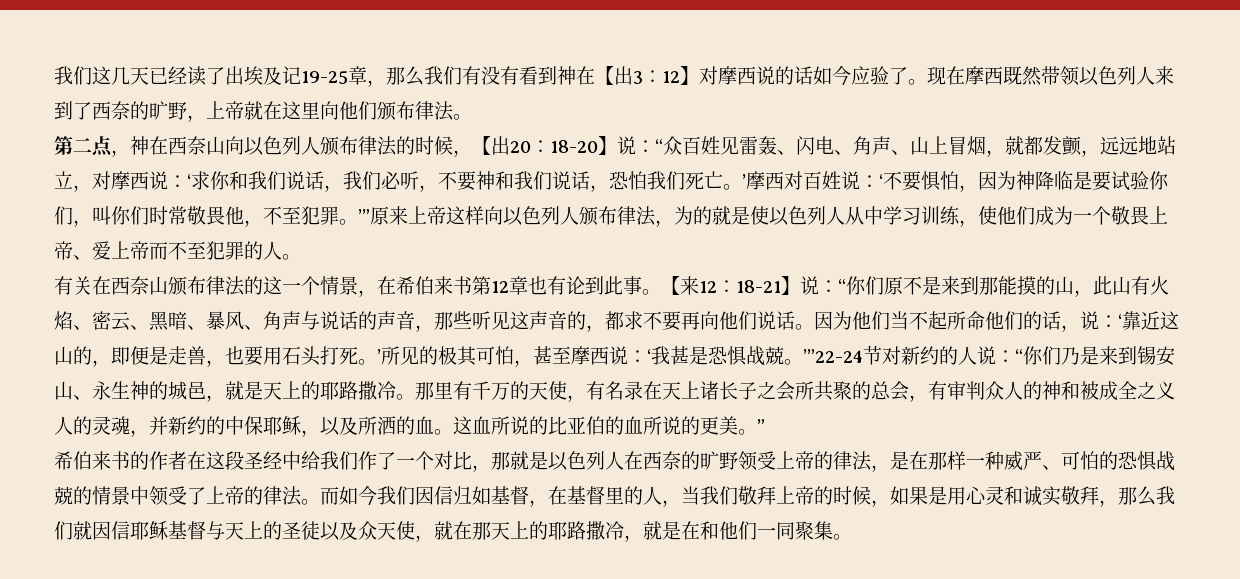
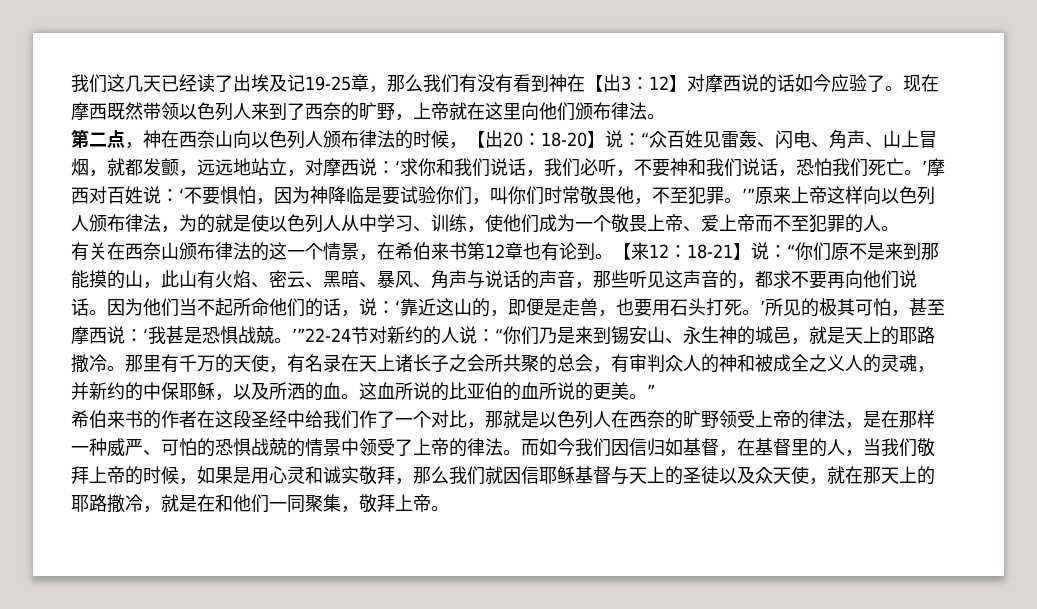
(921, 216) none -> [413,226,431,232] 、
[604,276,642,295] 此事 -> (595, 251) none
(833, 530) none -> [341,494,431,513] ，敬拜上帝

